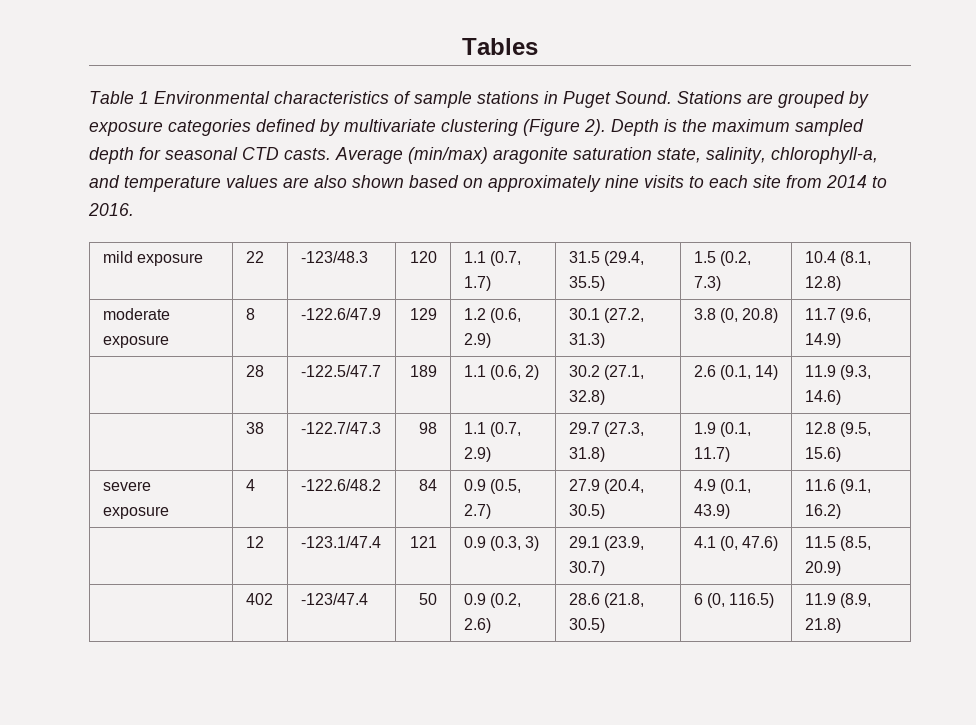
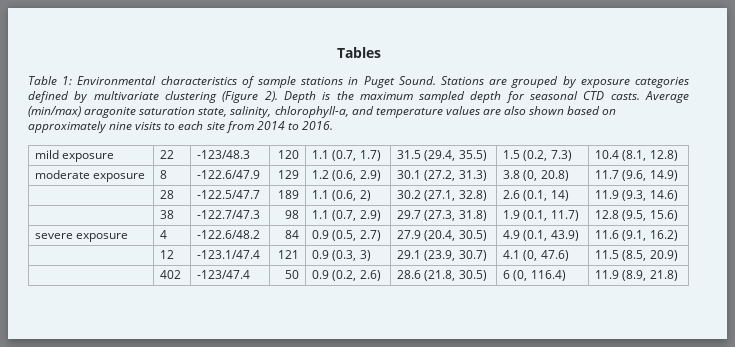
[139,91,149,104] 1 -> [62,76,73,85] 1:
[729,593,775,608] 116.5) -> [530,270,566,281] 116.4)

